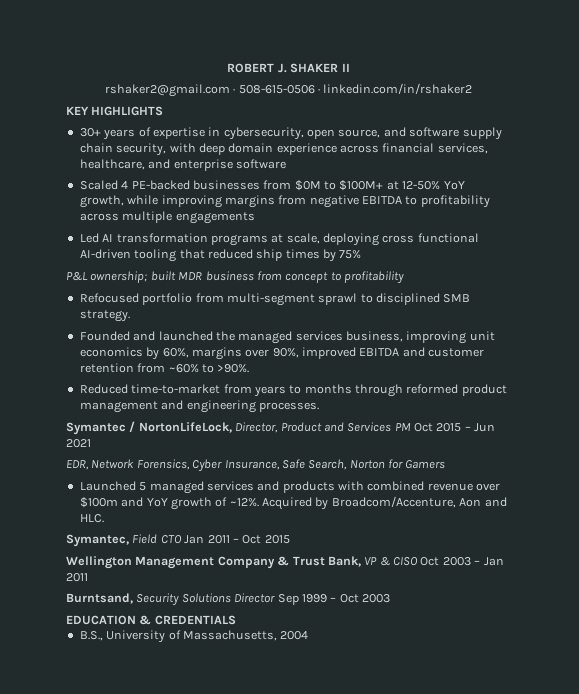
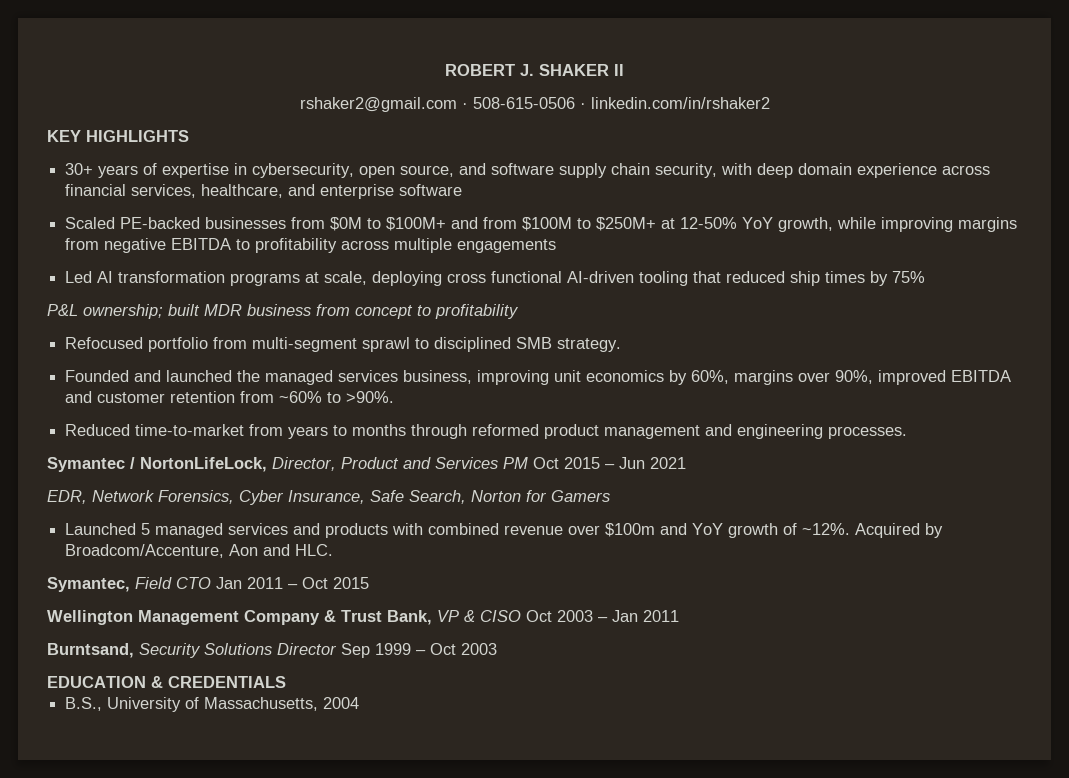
[121,181,129,189] 4 -> (116, 223) none
(384, 185) none -> [451,217,657,231] and from $100M to $250M+

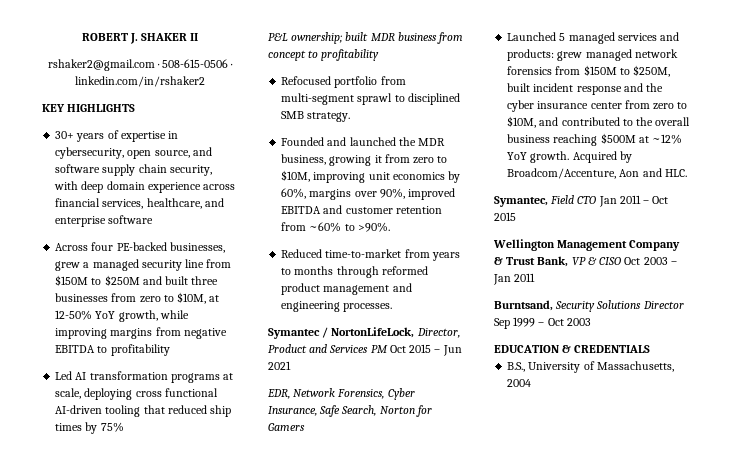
[65,217,657,231] Scaled PE-backed businesses from $0M to $100M+ and from $100M to $250M+ -> [55,242,225,253] [55,259,232,271] [55,275,219,286] [55,292,207,304] Across four PE-backed businesses, grew a managed security line from $150M to $250M and built three businesses from zero to $10M,
[341,238,557,253] across multiple engagements -> (170, 350) none
[265,370,473,385] managed services business, -> [418,138,446,146] [281,154,448,166] [281,170,311,182] MDR business, growing it from zero to $10M,
[325,523,851,538] products with combined revenue over $100m and YoY growth of ~12%. -> [507,49,678,61] [507,65,671,77] [507,83,664,95] [507,100,688,112] [507,116,691,128] [507,133,683,146] [507,151,570,163] products: grew managed network forensics from $150M to $250M, built incident response and the cyber insurance center from zero to $10M, and contributed to the overall business reaching $500M at ~12% YoY growth.

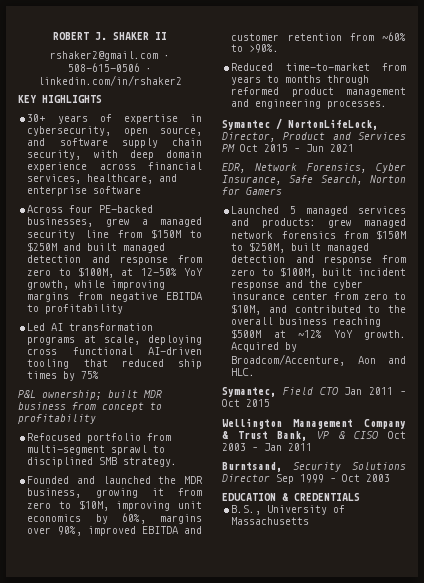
[191,276,219,285] [55,292,207,304] three businesses from zero to $10M, -> [123,243,166,253] [27,255,202,265] [27,267,115,278] managed detection and response from zero to $100M,
(531, 87) none -> [327,243,370,253] [231,255,406,265] [231,267,352,278] managed detection and response from zero to $100M, built
[596,361,674,372] [507,379,532,387] Massachusetts, 2004 -> [231,517,310,525] Massachusetts

